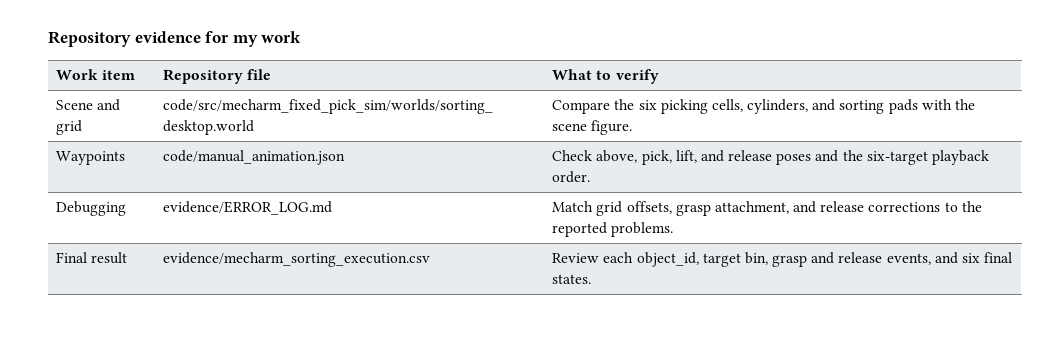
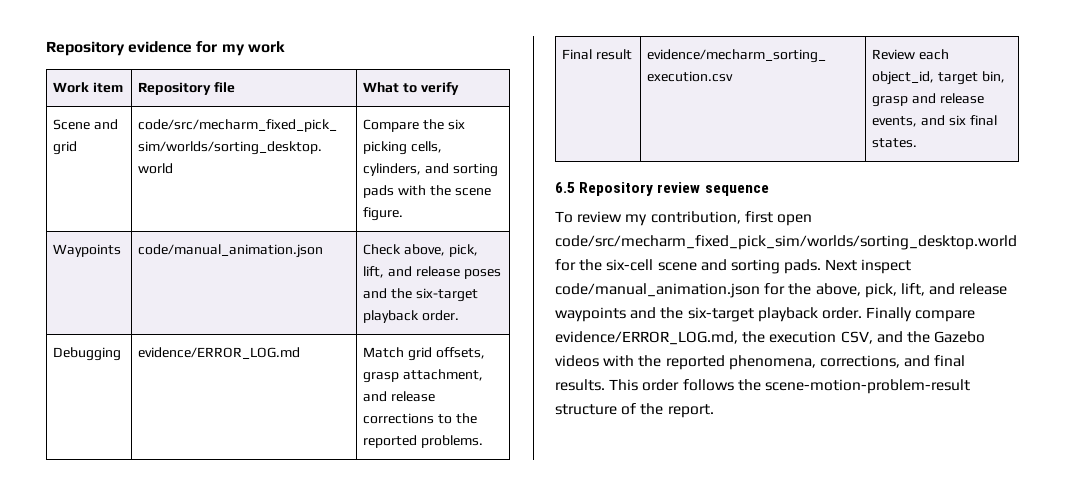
(592, 279) none -> [555,182,769,196] [555,211,812,226] [555,235,1017,250] [555,259,912,274] [555,283,1008,298] [555,307,976,322] [555,331,986,345] [555,355,966,370] [555,379,970,394] [555,403,714,418] // 6.5 Repository review sequence // To review my contribution, first open code/src/mecharm_fixed_pick_sim/worlds/sorting_desktop.world for the six-cell scene and sorting pads. Next inspect code/manual_animation.json for the above, pick, lift, and release waypoints and the six-target playback order. Finally compare evidence/ERROR_LOG.md, the execution CSV, and the Gazebo videos with the reported phenomena, corrections, and final results. This order follows the scene-motion-problem-result structure of the report.

